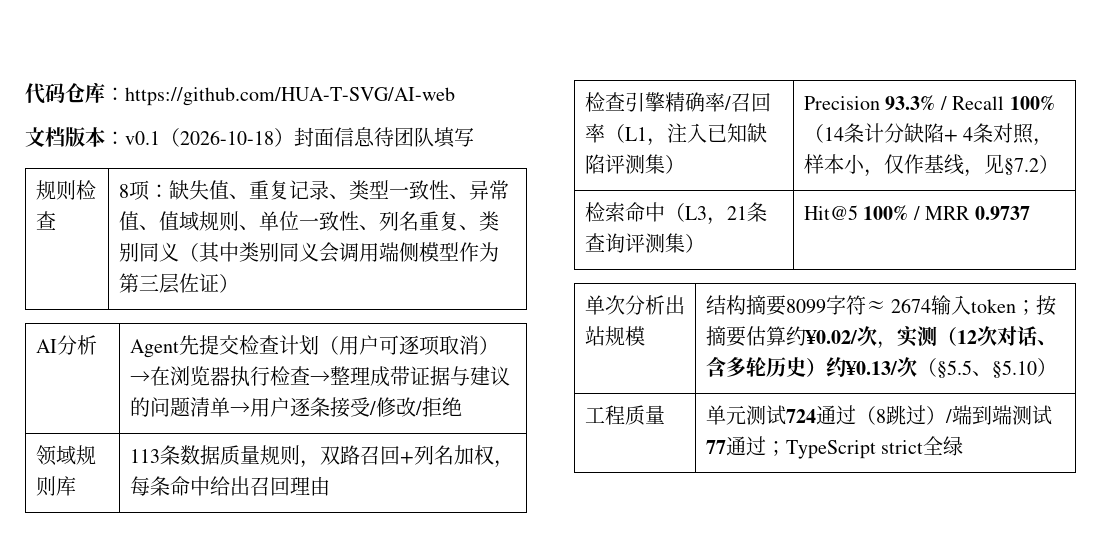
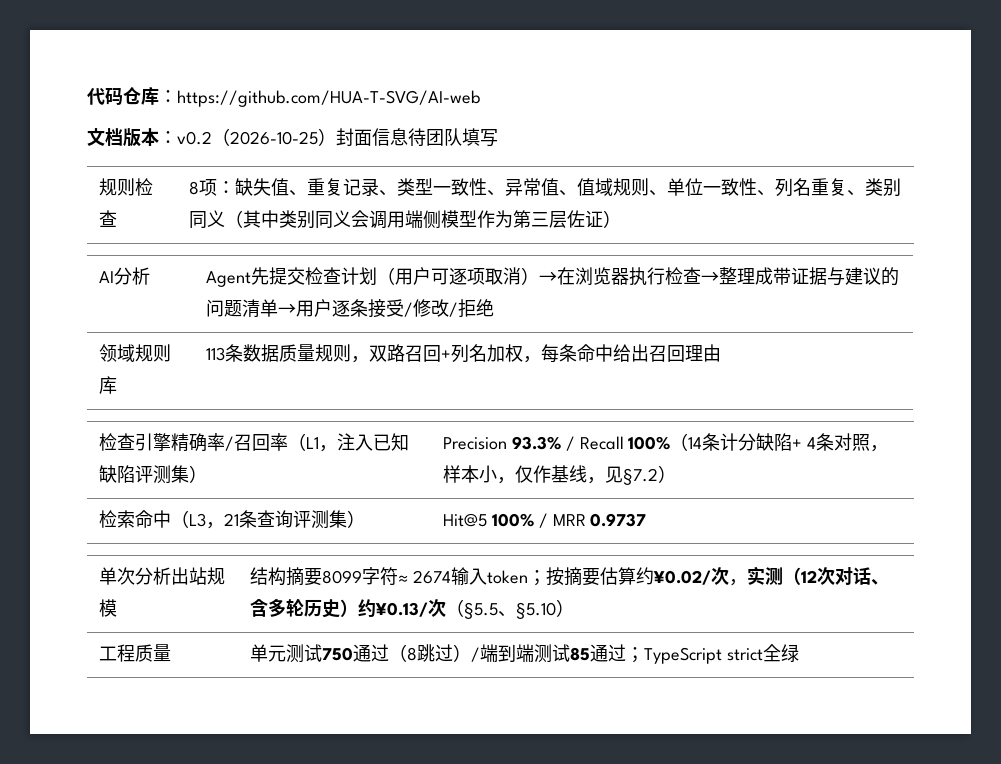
[125,128,274,147] v0.1（2026-10-18 -> [177,128,318,146] v0.2（2026-10-25
[785,409,816,423] 724 -> [321,647,353,661] 750
[705,440,726,454] 77 -> [569,647,590,661] 85

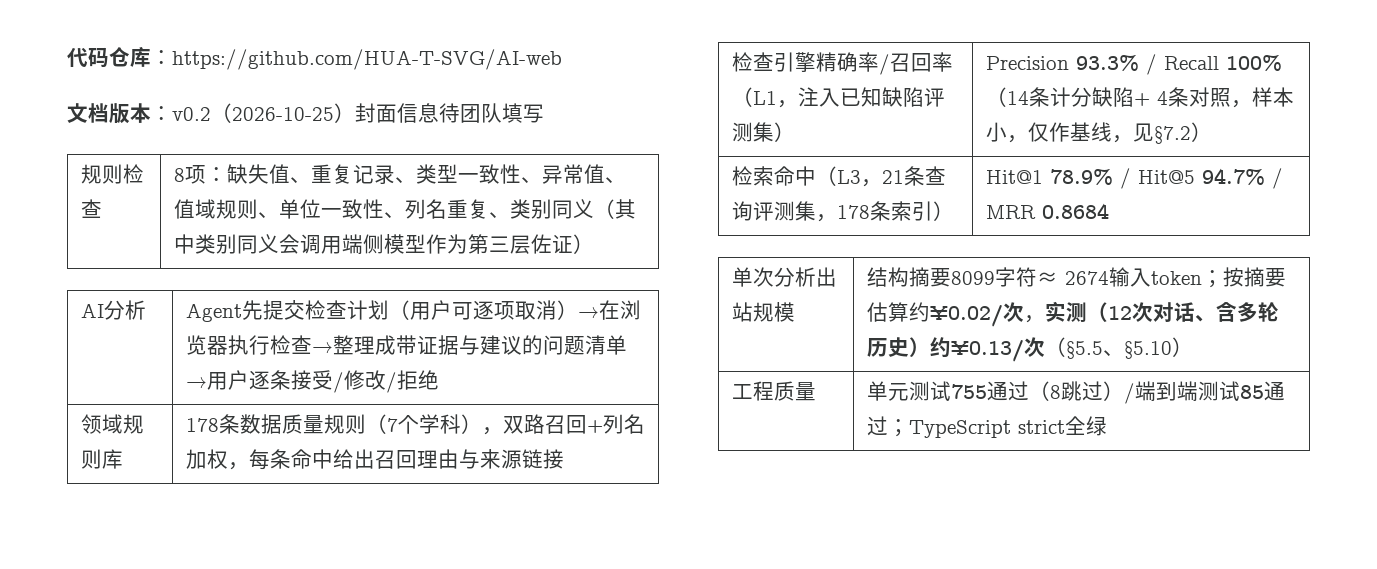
[205,347,225,361] 113 -> [185,418,219,432] 178
(351, 353) none -> [365,414,482,434] （7个学科）
(721, 353) none -> [458,449,564,469] 与来源链接
[346,510,365,528] [442,513,534,527] ） | Hit@5 100% -> [815,201,954,222] [985,168,1265,189] ，178条索引） | Hit@1 78.9% / Hit@5 94.7%
[590,513,647,527] 0.9737 -> [1041,203,1109,219] 0.8684
[321,647,353,661] 750 -> [950,384,987,399] 755

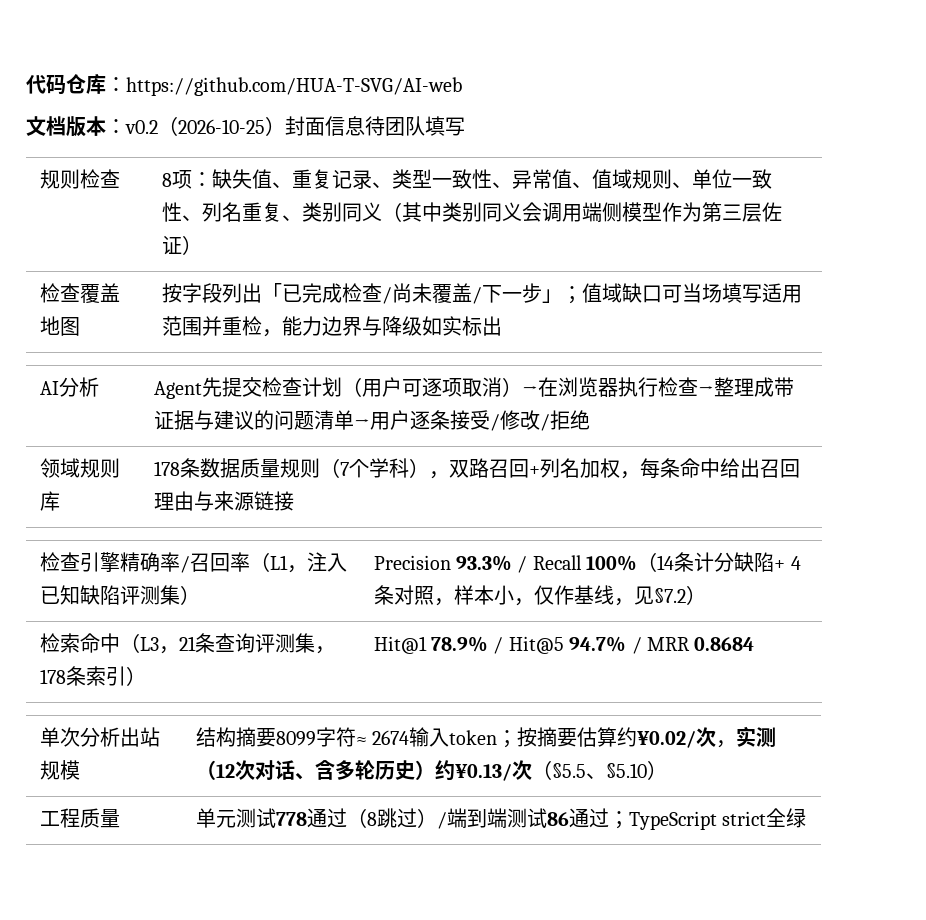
(594, 244) none -> [39,283,120,303] [39,316,80,336] [161,283,802,304] [161,316,502,337] // 检查覆盖地图 | 按字段列出「已完成检查/尚未覆盖/下一步」；值域缺口可当场填写适用范围并重检，能力边界与降级如实标出
[950,384,987,399] 755 -> [275,812,307,826] 778
[1239,385,1264,399] 85 -> [546,812,569,826] 86

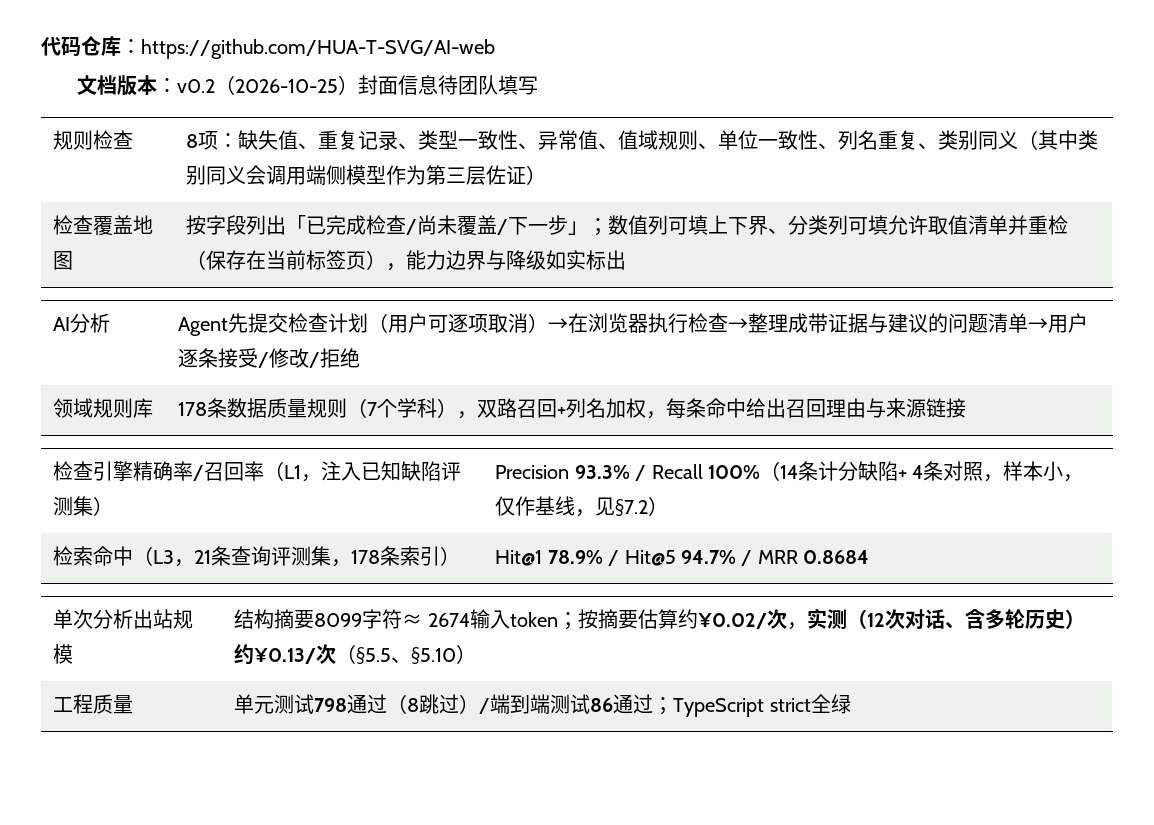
[581,283,802,303] [161,316,262,336] 值域缺口可当场填写适用范围并重检 -> [608,215,1069,235] [186,250,387,270] 数值列可填上下界、分类列可填允许取值清单并重检（保存在当前标签页）
[275,812,307,826] 778 -> [314,698,348,712] 798

